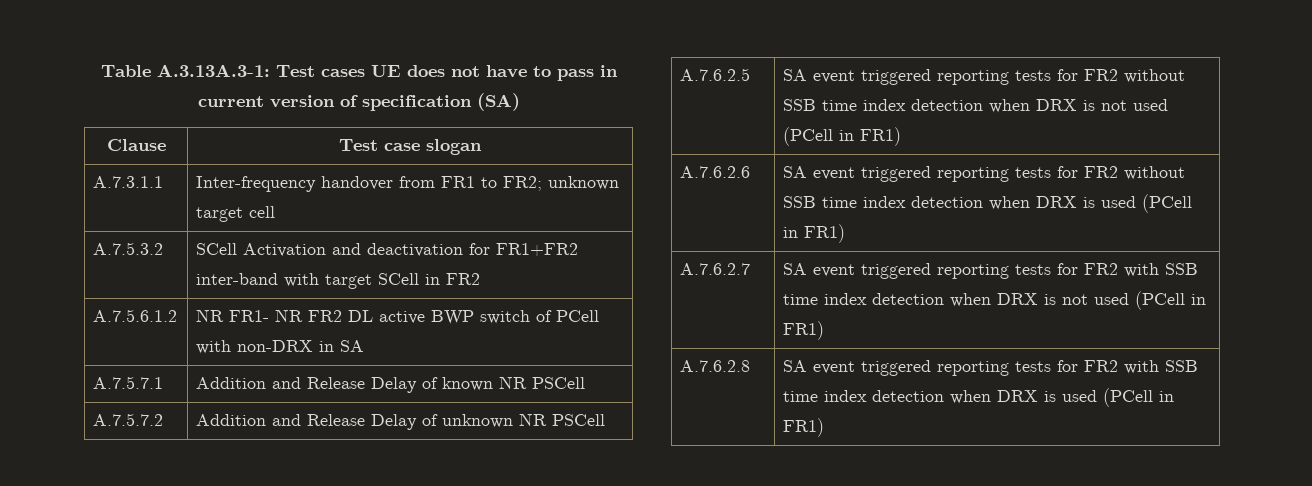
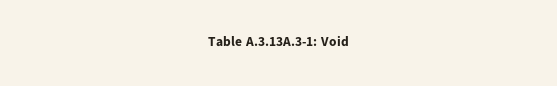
[275,65,618,81] [197,93,520,111] [106,139,166,151] [339,139,482,155] [93,176,164,188] [196,176,620,192] [196,206,276,222] [93,242,164,255] [196,243,579,257] [196,273,481,289] [93,309,178,322] [196,309,600,325] [196,340,365,354] [93,376,164,389] [196,376,586,393] [93,413,164,426] [196,413,606,430] [680,68,751,81] [783,69,1186,85] [783,99,1169,113] [783,127,902,146] [680,166,751,178] [783,166,1186,182] [783,194,1193,213] [783,224,846,243] [680,263,751,275] [783,263,1199,279] [783,291,1207,310] [783,321,825,340] [680,360,751,372] [783,360,1199,376] [783,388,1175,407] [783,418,825,437] Test cases UE does not have to pass in current version of specification (SA) // Clause | Test case slogan // A.7.3.1.1 | Inter-frequency handover from FR1 to FR2; unknown target cell // A.7.5.3.2 | SCell Activation and deactivation for FR1+FR2 inter-band with target SCell in FR2 // A.7.5.6.1.2 | NR FR1- NR FR2 DL active BWP switch of PCell with non-DRX in SA // A.7.5.7.1 | Addition and Release Delay of known NR PSCell // A.7.5.7.2 | Addition and Release Delay of unknown NR PSCell // A.7.6.2.5 | SA event triggered reporting tests for FR2 without SSB time index detection when DRX is not used (PCell in FR1) // A.7.6.2.6 | SA event triggered reporting tests for FR2 without SSB time index detection when DRX is used (PCell in FR1) // A.7.6.2.7 | SA event triggered reporting tests for FR2 with SSB time index detection when DRX is not used (PCell in FR1) // A.7.6.2.8 | SA event triggered reporting tests for FR2 with SSB time index detection when DRX is used (PCell in FR1) -> [319,35,349,47] Void

